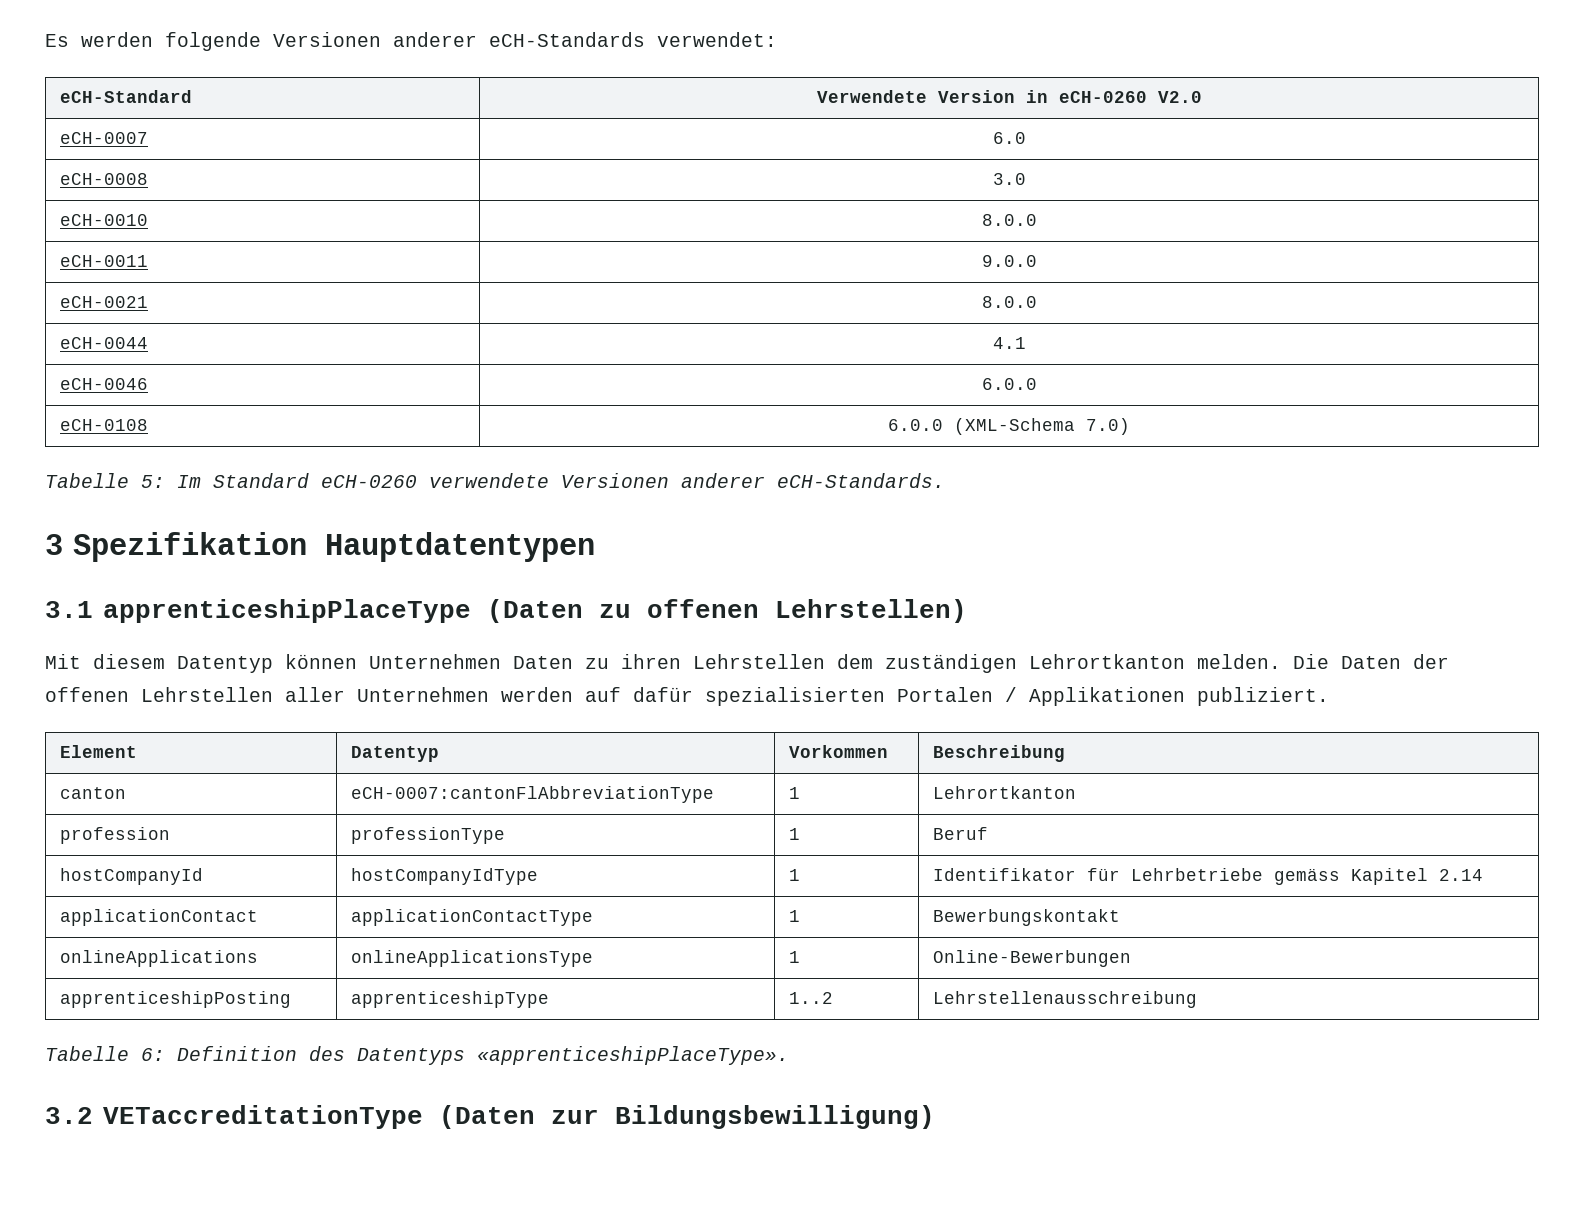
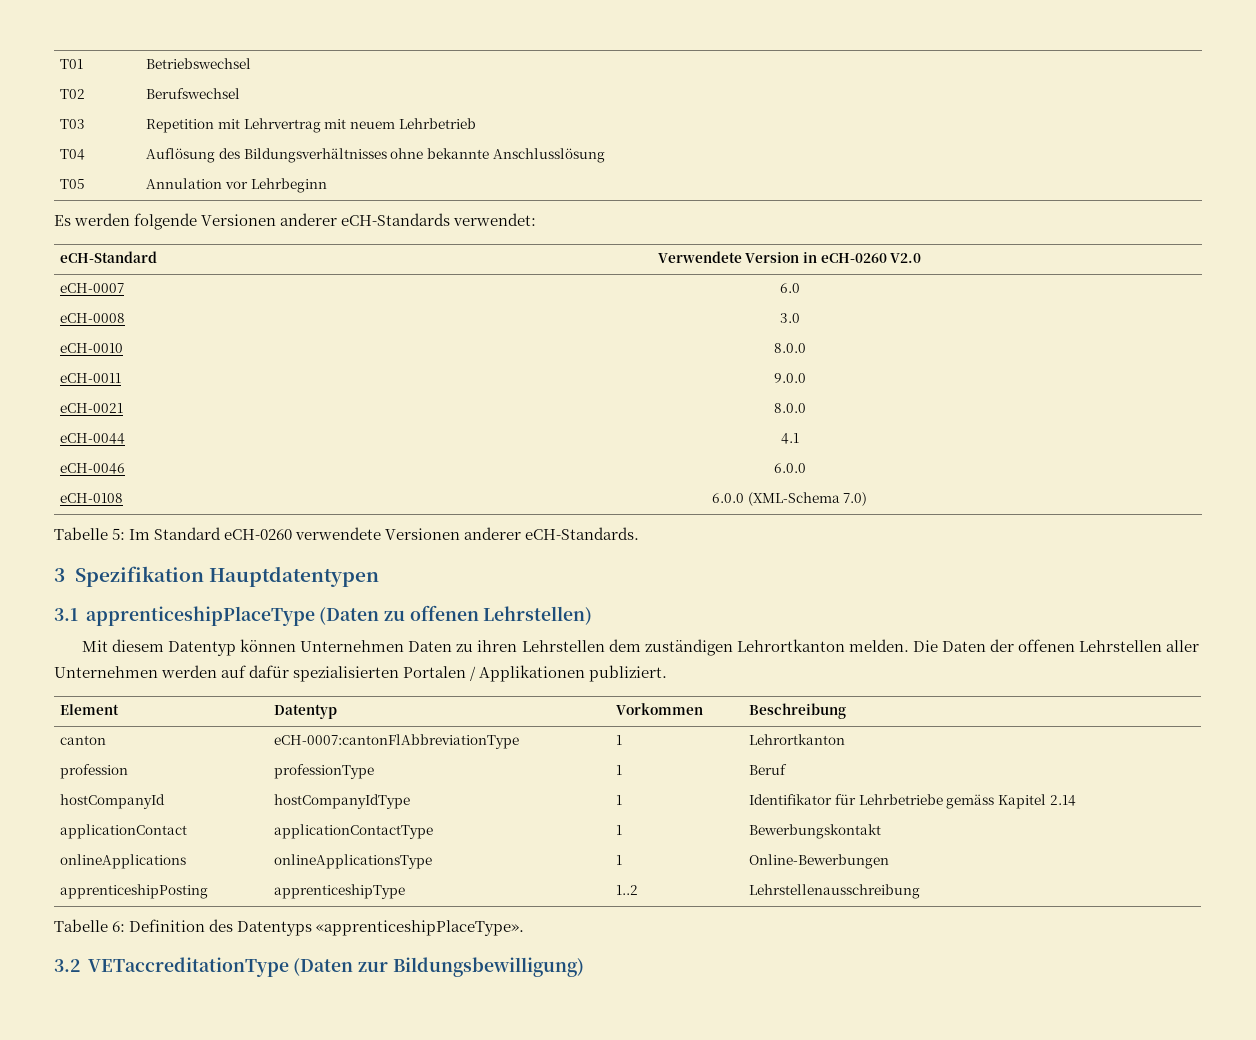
(45, 40) none -> [60,59,84,69] [146,58,252,69] [60,89,86,99] [146,88,241,99] [60,119,86,129] [146,118,476,133] [60,149,86,160] [146,148,605,163] [60,179,86,189] [146,178,327,193] T01 | Betriebswechsel // T02 | Berufswechsel // T03 | Repetition mit Lehrvertrag mit neuem Lehrbetrieb // T04 | Auflösung des Bildungsverhältnisses ohne bekannte Anschlusslösung // T05 | Annulation vor Lehrbeginn //

